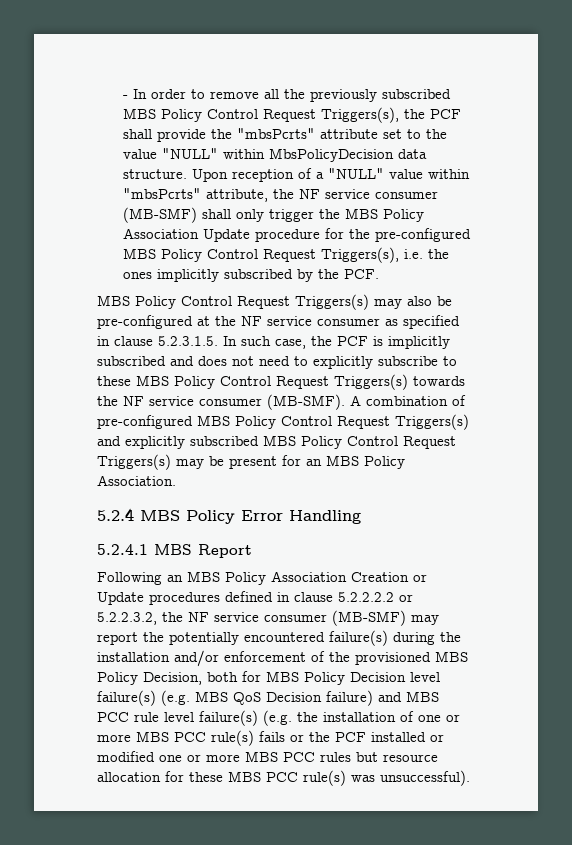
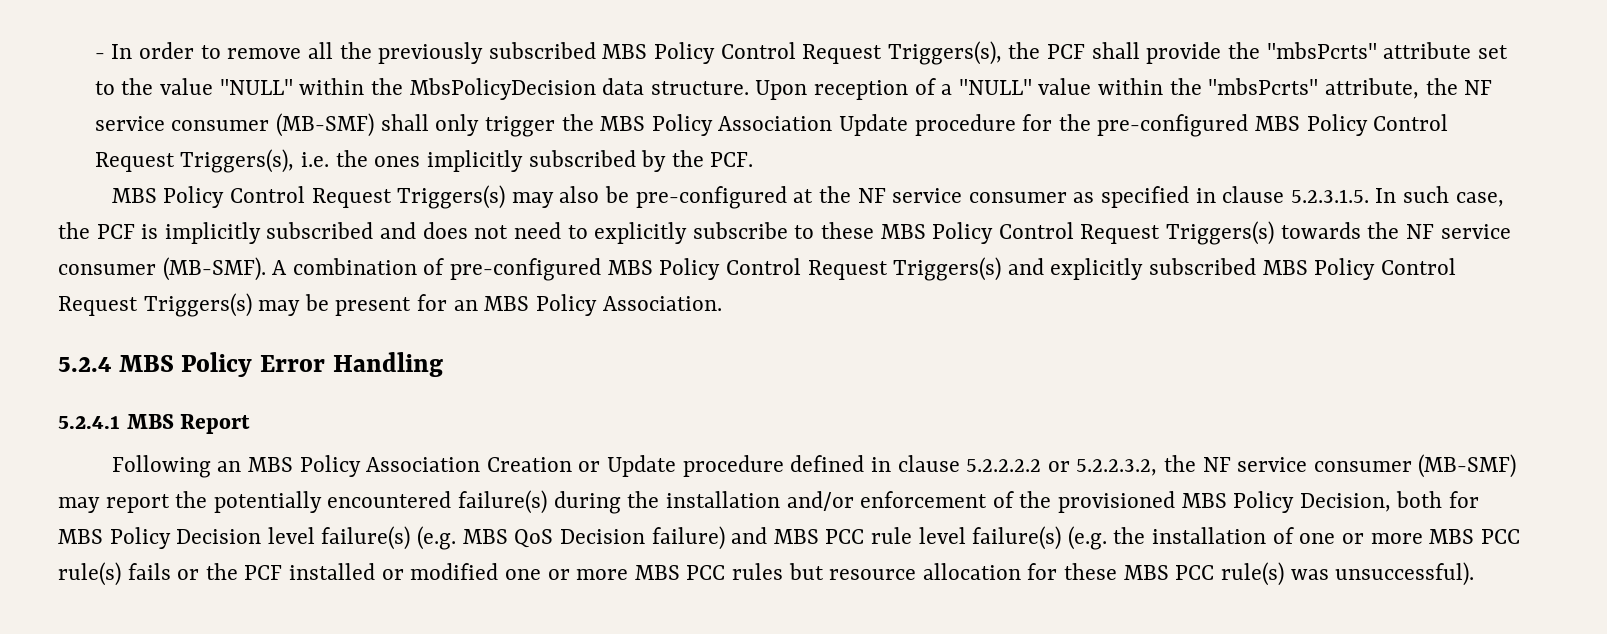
(265, 154) none -> [370,78,403,95] the
(470, 174) none -> [1169,78,1202,95] the
[149,592,220,605] procedures -> [682,455,784,477] procedure

